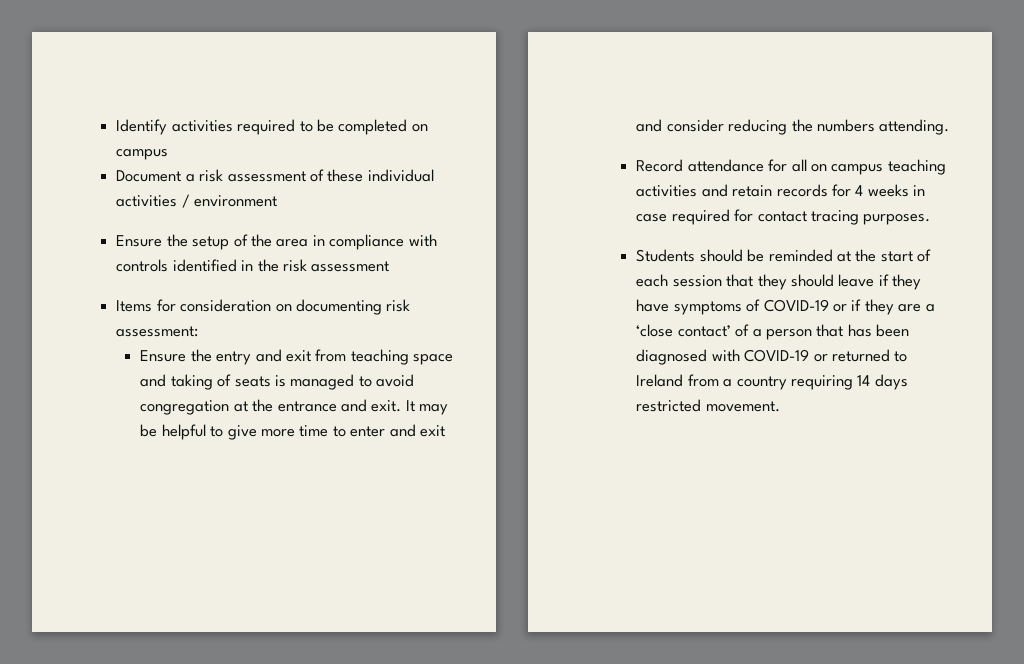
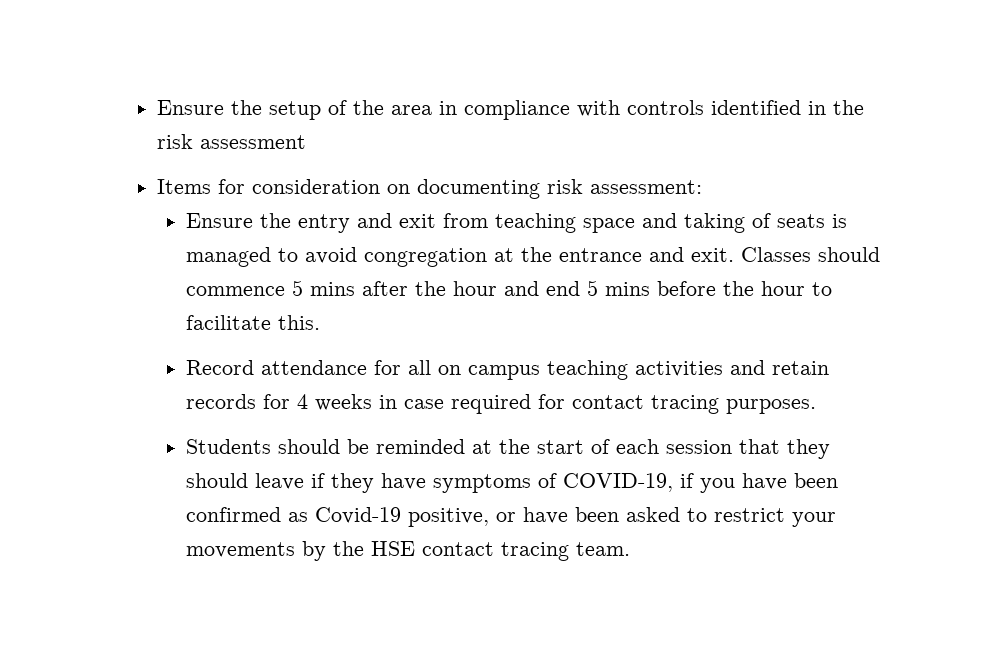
[116,119,428,135] [116,149,169,160] [116,169,434,182] [116,194,278,208] Identify activities required to be completed on campus // Document a risk assessment of these individual activities / environment // -> (156, 107) none
[405,400,449,415] [140,424,446,440] [636,119,950,135] It may be helpful to give more time to enter and exit and consider reducing the numbers attending. -> [741,247,881,262] [186,280,833,296] [186,315,321,330] Classes should commence 5 mins after the hour and end 5 mins before the hour to facilitate this.
[763,299,935,315] [636,324,910,340] [636,349,908,365] [636,374,908,390] [636,399,780,412] COVID-19 or if they are a ‘close contact’ of a person that has been diagnosed with COVID-19 or returned to Ireland from a country requiring 14 days restricted movement. -> [563,473,839,493] [186,507,837,527] [186,541,631,561] COVID-19, if you have been confirmed as Covid-19 positive, or have been asked to restrict your movements by the HSE contact tracing team.

